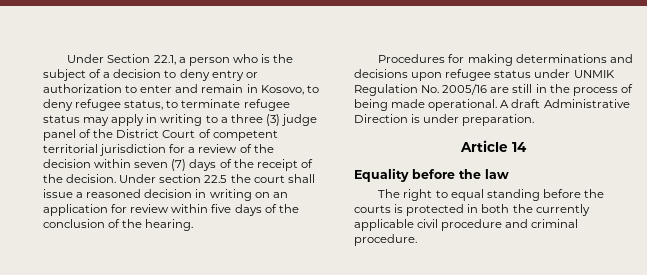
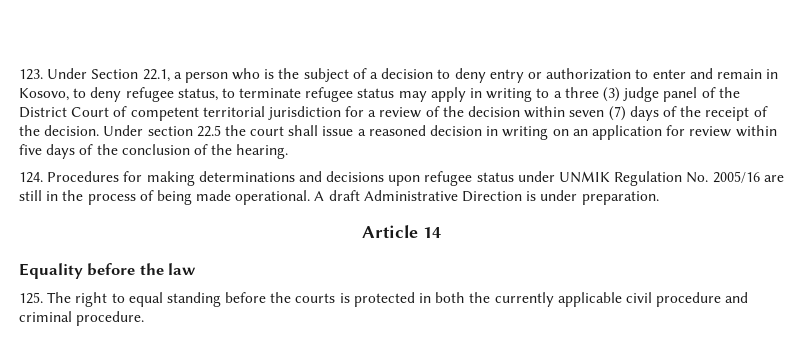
(67, 58) none -> [19,69,43,80] 123.
(194, 225) none -> [19,172,43,183] 124.
(509, 174) none -> [19,292,43,304] 125.

